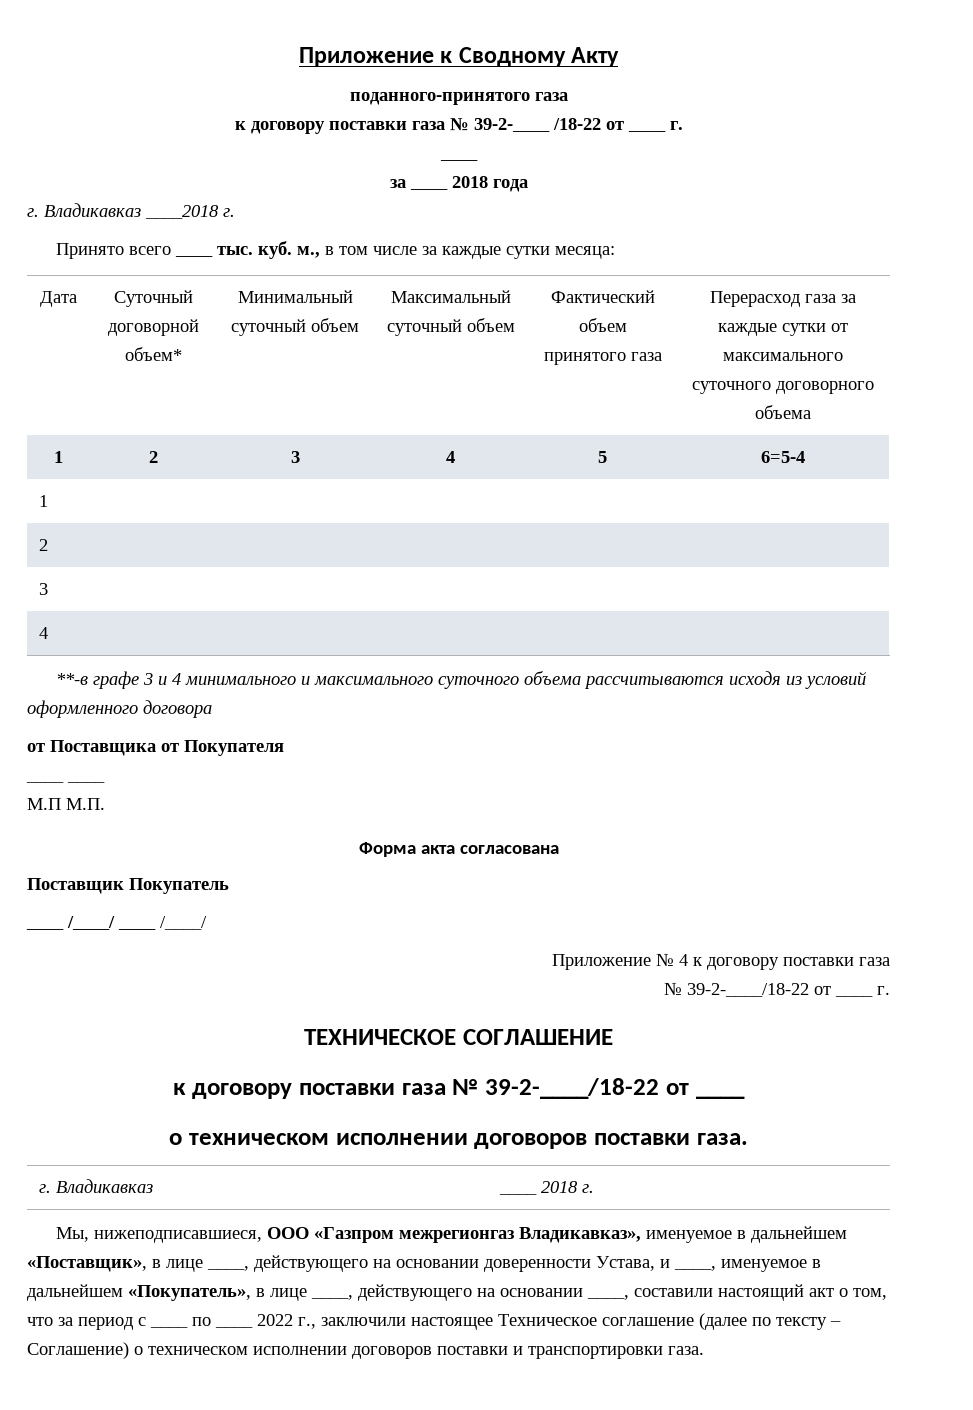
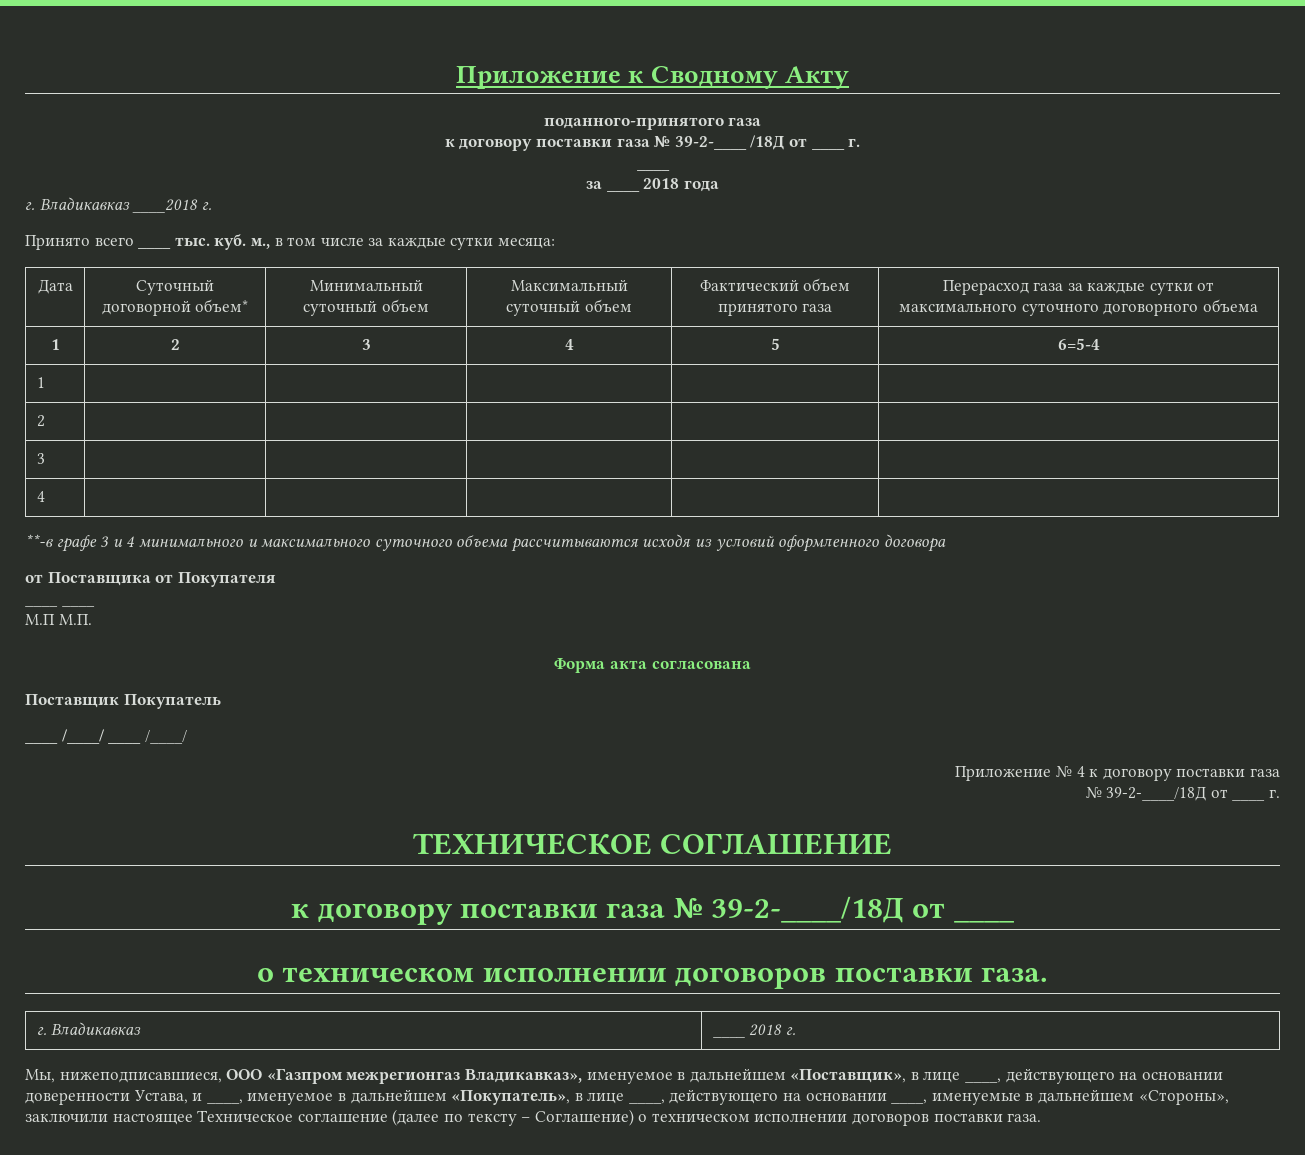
[552,118,601,130] /18-22 -> [750,135,785,150] /18Д
[687,983,809,997] 39-2-____/18-22 -> [1106,786,1207,801] 39-2-____/18Д
[485,1078,660,1099] 39-2-____/18-22 -> [711,896,905,923] 39-2-____/18Д
[634,1284,887,1301] [27,1317,146,1330] [150,1326,188,1328] [192,1317,211,1326] [215,1326,253,1328] [257,1314,316,1329] составили настоящий акт о том, что за период с ____ по ____ 2022 г., -> [931,1089,1229,1105] именуемые в дальнейшем «Стороны»,
[513,1346,663,1359] и транспортировки -> (1003, 1117) none

